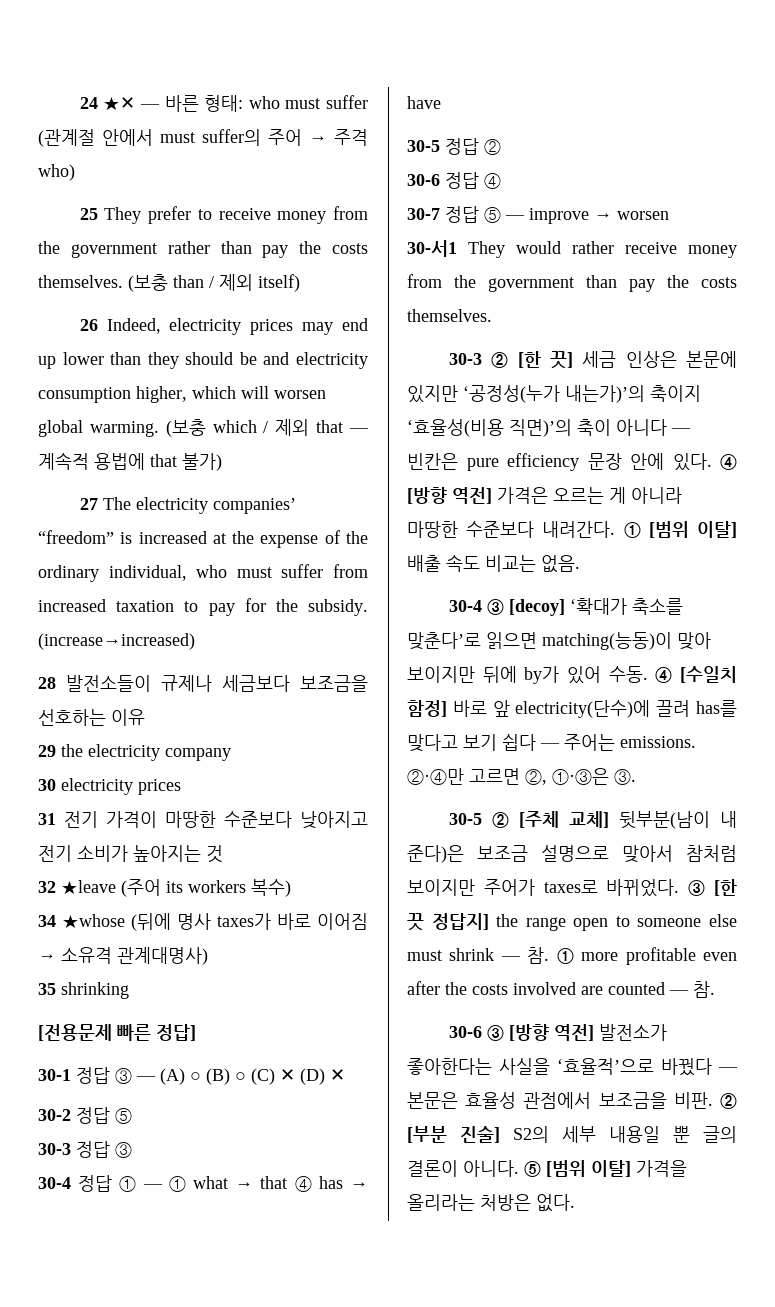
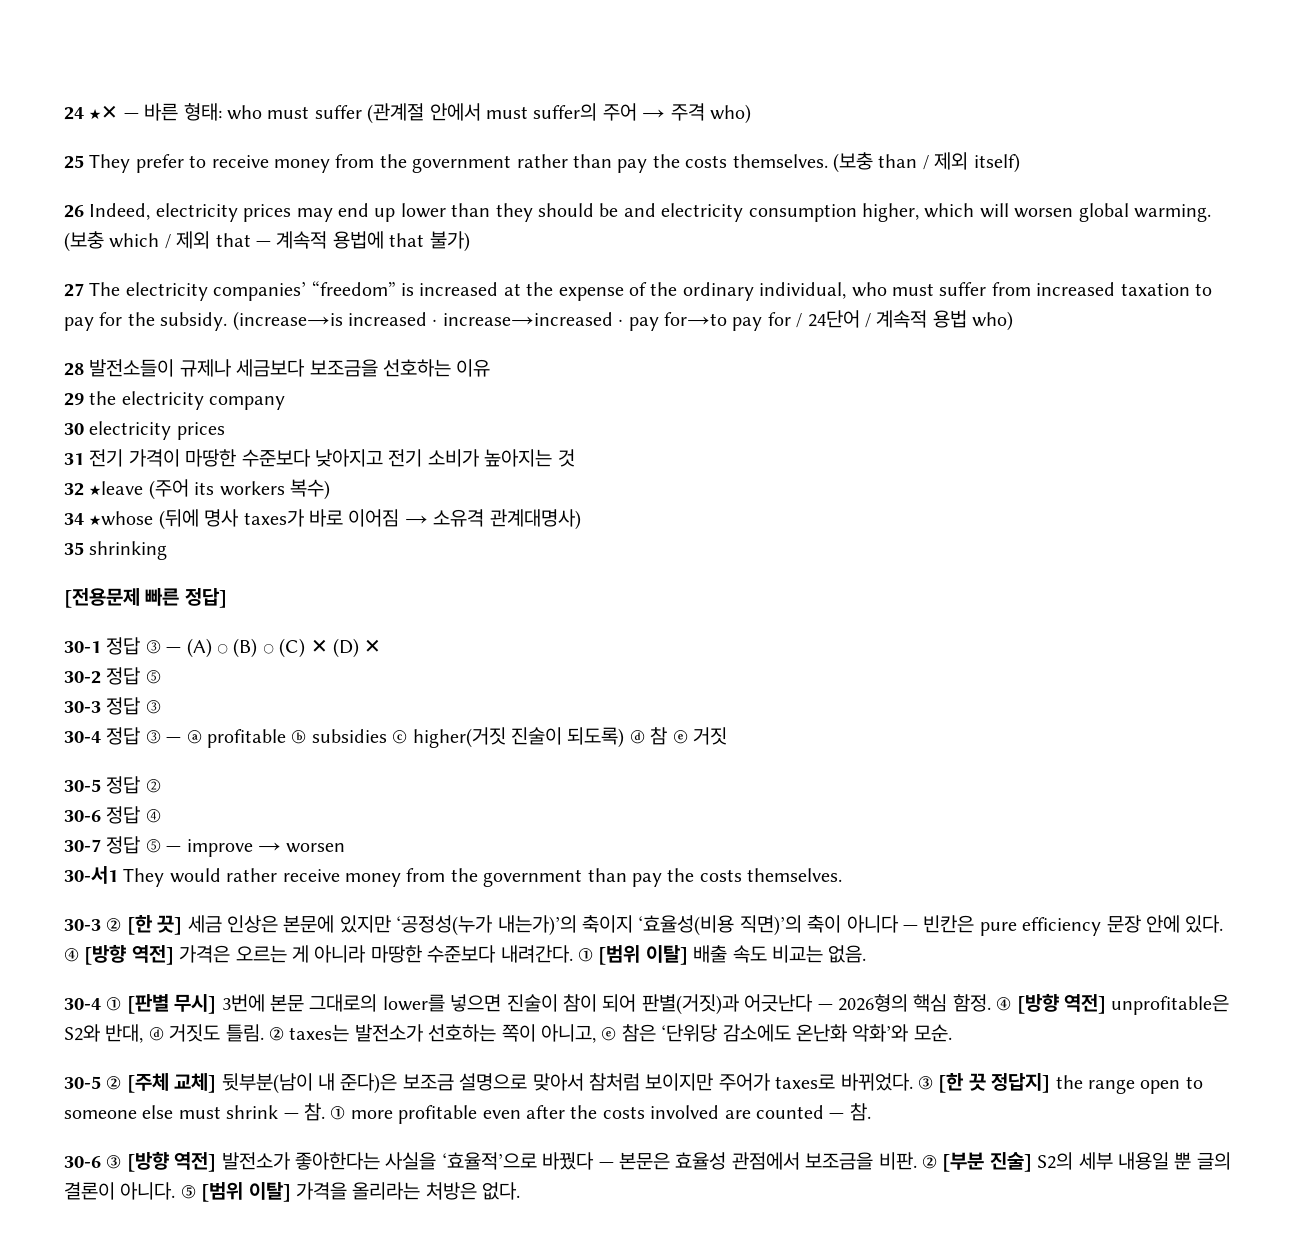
[38,633,195,650] (increase→increased) -> [232,310,1014,331] (increase→is increased · increase→increased · pay for→to pay for / 24단어 / 계속적 용법 who)
[119,1176,368,1192] [407,96,441,109] ① — ① what → that ④ has → have -> [145,727,727,748] ③ — ⓐ profitable ⓑ subsidies ⓒ higher(거짓 진술이 되도록) ⓓ 참 ⓔ 거짓
[486,598,683,616] [407,632,711,650] [407,666,737,684] [407,700,737,718] [407,734,696,752] [407,768,636,785] ③ [decoy] ‘확대가 축소를 맞춘다’로 읽으면 matching(능동)이 맞아 보이지만 뒤에 by가 있어 수동. ④ [수일치 함정] 바로 앞 electricity(단수)에 끌려 has를 맞다고 보기 쉽다 — 주어는 emissions. ②·④만 고르면 ②, ①·③은 ③. -> [106,993,1230,1015] [64,1024,952,1043] ① [판별 무시] 3번에 본문 그대로의 lower를 넣으면 진술이 참이 되어 판별(거짓)과 어긋난다 — 2026형의 핵심 함정. ④ [방향 역전] unprofitable은 S2와 반대, ⓓ 거짓도 틀림. ② taxes는 발전소가 선호하는 쪽이 아니고, ⓔ 참은 ‘단위당 감소에도 온난화 악화’와 모순.

